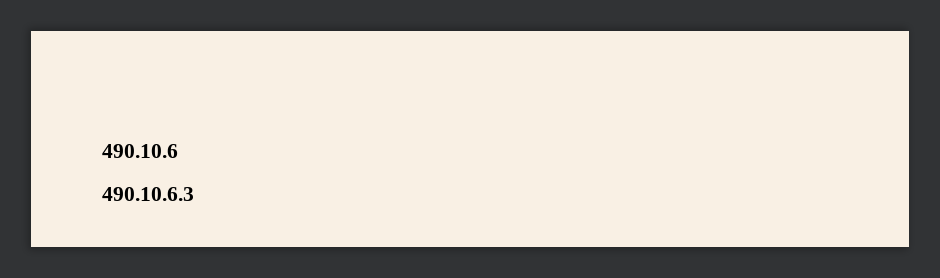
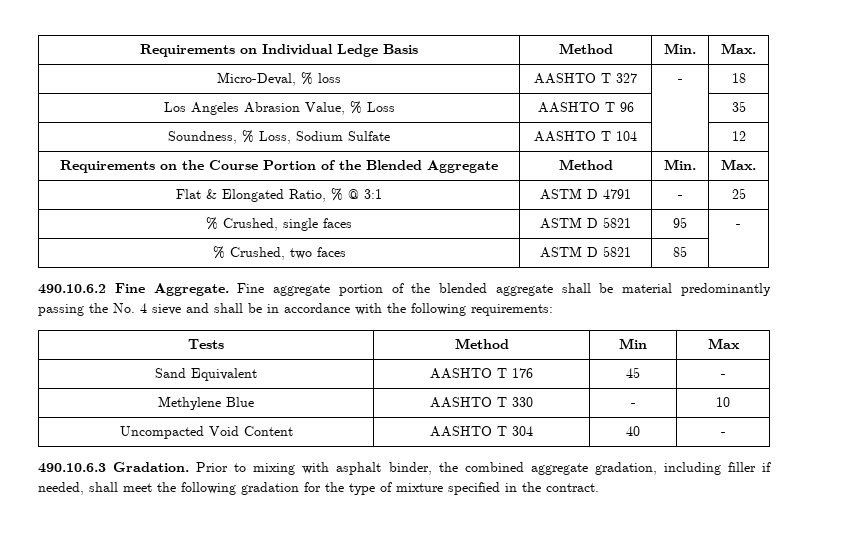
[102,144,178,158] [102,187,194,201] 490.10.6 // 490.10.6.3 -> [140,44,418,57] [558,43,613,54] [664,43,696,54] [721,43,756,54] [217,72,341,86] [534,73,637,84] [677,79,683,83] [731,73,746,83] [163,101,395,115] [537,102,634,113] [731,101,746,112] [168,130,390,144] [534,131,637,142] [731,131,746,141] [59,160,498,173] [558,159,613,170] [664,159,696,170] [721,159,756,170] [176,188,382,202] [540,188,631,200] [677,195,683,199] [731,188,746,199] [206,217,352,231] [540,217,631,229] [673,217,687,228] [736,224,741,228] [212,246,346,260] [540,246,631,258] [673,246,687,257] [38,283,771,296] [38,303,553,316] [188,339,224,349] [454,338,509,349] [619,338,647,349] [707,338,740,349] [155,368,257,381] [430,368,533,379] [626,367,640,378] [720,374,726,378] [158,396,254,410] [430,397,533,408] [630,403,636,407] [716,397,730,407] [119,426,293,439] [430,426,533,437] [626,426,640,436] [720,432,726,436] [38,462,771,475] [38,482,599,495] Requirements on Individual Ledge Basis | Method | Min. | Max. // Micro-Deval, % loss | AASHTO T 327 | - | 18 // Los Angeles Abrasion Value, % Loss | AASHTO T 96 | | 35 // Soundness, % Loss, Sodium Sulfate | AASHTO T 104 | | 12 // Requirements on the Course Portion of the Blended Aggregate | Method | Min. | Max. // Flat & Elongated Ratio, % @ 3:1 | ASTM D 4791 | - | 25 // % Crushed, single faces | ASTM D 5821 | 95 | - // % Crushed, two faces | ASTM D 5821 | 85 | // 490.10.6.2 Fine Aggregate. Fine aggregate portion of the blended aggregate shall be material predominantly passing the No. 4 sieve and shall be in accordance with the following requirements: // Tests | Method | Min | Max // Sand Equivalent | AASHTO T 176 | 45 | - // Methylene Blue | AASHTO T 330 | - | 10 // Uncompacted Void Content | AASHTO T 304 | 40 | - // 490.10.6.3 Gradation. Prior to mixing with asphalt binder, the combined aggregate gradation, including filler if needed, shall meet the following gradation for the type of mixture specified in the contract.

